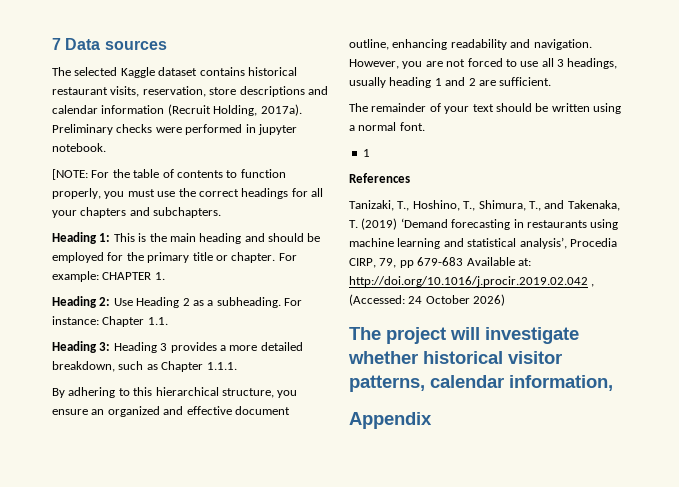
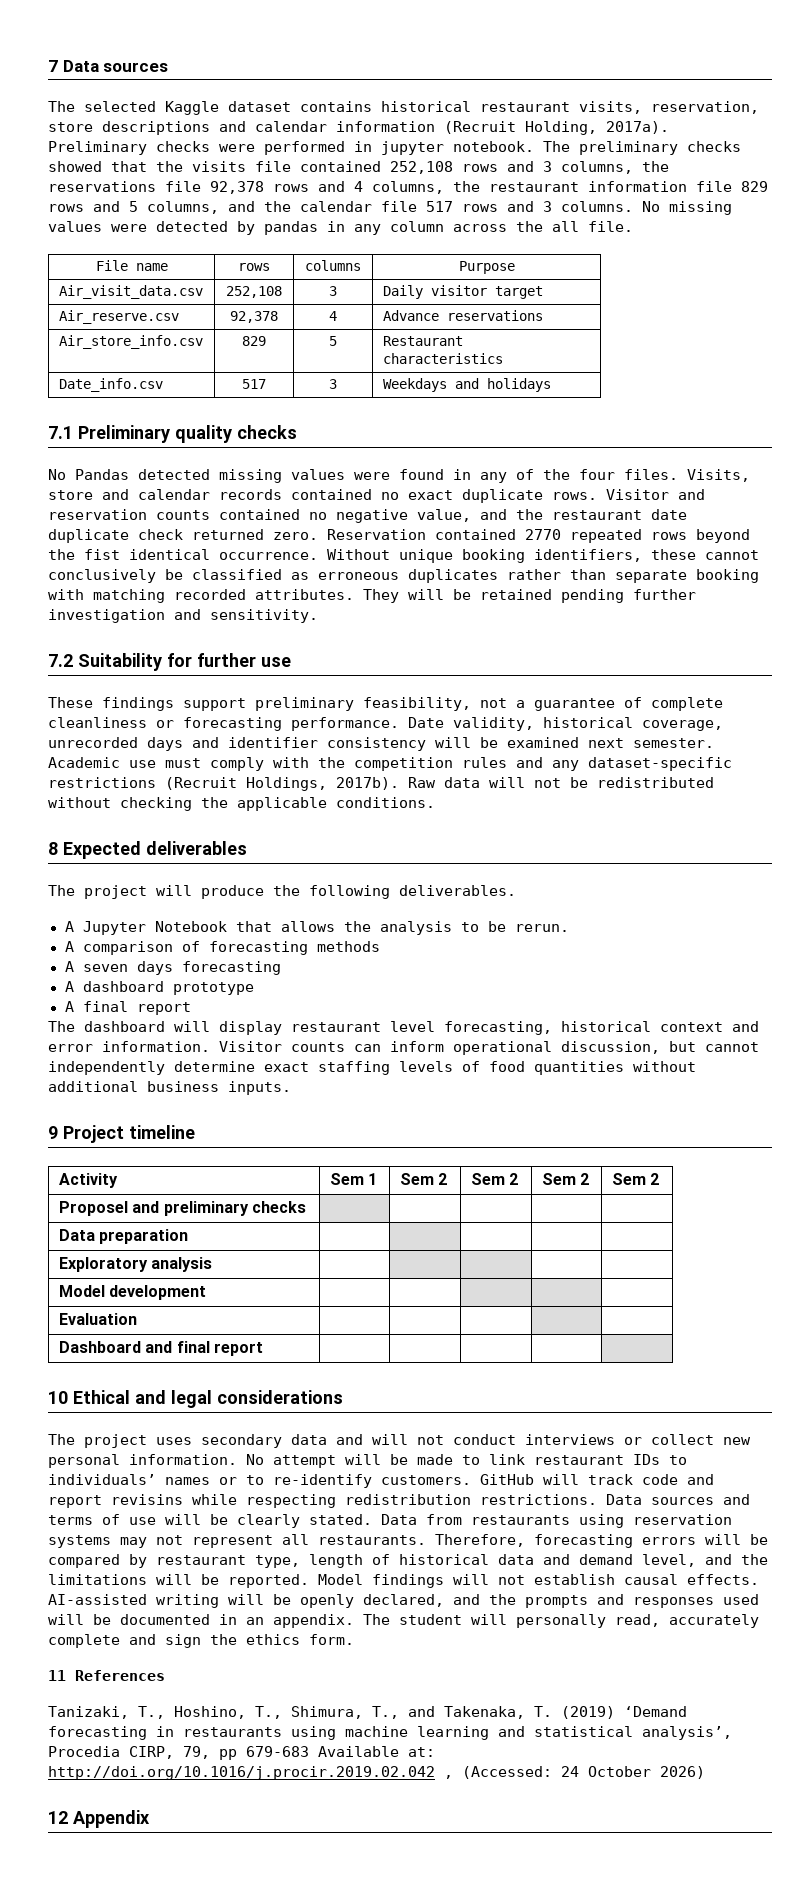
[52,169,286,180] [52,188,323,199] [52,207,222,218] [52,232,321,244] [52,252,297,263] [52,271,165,282] [52,296,302,308] [52,316,168,327] [52,341,303,353] [52,361,237,372] [52,387,298,398] [52,406,290,417] [349,39,592,50] [349,58,618,69] [349,77,552,88] [349,103,621,114] [349,122,425,131] [362,149,370,157] // [NOTE: For the table of contents to function properly, you must use the correct headings for all your chapters and subchapters. // Heading 1: This is the main heading and should be employed for the primary title or chapter. For example: CHAPTER 1. // Heading 2: Use Heading 2 as a subheading. For instance: Chapter 1.1. // Heading 3: Heading 3 provides a more detailed breakdown, such as Chapter 1.1.1. // By adhering to this hierarchical structure, you ensure an organized and effective document outline, enhancing readability and navigation. However, you are not forced to use all 3 headings, usually heading 1 and 2 are sufficient. // The remainder of your text should be written using a normal font. // 1 // -> [543,141,741,155] [48,161,669,174] [48,181,768,194] [48,201,732,215] [48,221,633,235] [95,260,168,271] [238,263,270,271] [305,260,361,271] [458,261,515,274] [58,285,203,299] [226,286,282,298] [329,286,337,296] [382,285,543,299] [58,310,179,324] [230,311,278,323] [329,311,337,321] [382,310,543,321] [58,335,203,349] [242,336,266,346] [329,336,337,346] [382,336,463,346] [382,353,503,364] [58,378,163,392] [242,379,266,389] [329,379,337,389] [382,378,551,392] [48,425,297,443] [48,469,750,483] [48,489,705,503] [48,509,687,523] [48,529,750,543] [48,549,759,563] [48,569,759,583] [48,589,696,603] [48,609,318,623] [48,653,291,671] [48,697,723,711] [48,717,723,731] [48,737,714,751] [48,757,732,771] [48,777,714,791] [48,797,435,811] [48,841,247,859] [48,885,516,899] [64,921,569,935] [64,941,380,955] [64,961,281,975] [64,981,254,995] [64,1001,191,1015] [48,1021,759,1035] [48,1041,759,1055] [48,1061,696,1075] [48,1081,291,1095] [48,1125,195,1143] [58,1173,118,1188] [329,1173,378,1185] [399,1173,448,1185] [470,1173,519,1185] [541,1173,590,1185] [611,1173,660,1185] [58,1201,306,1216] [58,1229,189,1244] [58,1257,213,1272] [58,1285,207,1300] [58,1313,137,1325] [58,1341,263,1356] [48,1390,343,1408] [48,1434,751,1448] [48,1454,687,1468] [48,1474,714,1488] [48,1494,750,1508] [48,1514,732,1528] [48,1534,768,1548] [48,1554,768,1568] [48,1574,759,1588] [48,1594,759,1608] [48,1614,759,1628] [48,1634,354,1648] [48,1670,66,1681] The preliminary checks showed that the visits file contained 252,108 rows and 3 columns, the reservations file 92,378 rows and 4 columns, the restaurant information file 829 rows and 5 columns, and the calendar file 517 rows and 3 columns. No missing values were detected by pandas in any column across the all file. // File name | rows | columns | Purpose // Air_visit_data.csv | 252,108 | 3 | Daily visitor target // Air_reserve.csv | 92,378 | 4 | Advance reservations // Air_store_info.csv | 829 | 5 | Restaurant characteristics // Date_info.csv | 517 | 3 | Weekdays and holidays // 7.1 Preliminary quality checks // No Pandas detected missing values were found in any of the four files. Visits, store and calendar records contained no exact duplicate rows. Visitor and reservation counts contained no negative value, and the restaurant date duplicate check returned zero. Reservation contained 2770 repeated rows beyond the fist identical occurrence. Without unique booking identifiers, these cannot conclusively be classified as erroneous duplicates rather than separate booking with matching recorded attributes. They will be retained pending further investigation and sensitivity. // 7.2 Suitability for further use // These findings support preliminary feasibility, not a guarantee of complete cleanliness or forecasting performance. Date validity, historical coverage, unrecorded days and identifier consistency will be examined next semester. Academic use must comply with the competition rules and any dataset-specific restrictions (Recruit Holdings, 2017b). Raw data will not be redistributed without checking the applicable conditions. // 8 Expected deliverables // The project will produce the following deliverables. // A Jupyter Notebook that allows the analysis to be rerun. // A comparison of forecasting methods // A seven days forecasting // A dashboard prototype // A final report // The dashboard will display restaurant level forecasting, historical context and error information. Visitor counts can inform operational discussion, but cannot independently determine exact staffing levels of food quantities without additional business inputs. // 9 Project timeline // Activity | Sem 1 | Sem 2 | Sem 2 | Sem 2 | Sem 2 // Proposel and preliminary checks | | | | | // Data preparation | | | | | // Exploratory analysis | | | | | // Model development | | | | | // Evaluation | | | | | // Dashboard and final report | | | | | // 10 Ethical and legal considerations // The project uses secondary data and will not conduct interviews or collect new personal information. No attempt will be made to link restaurant IDs to individuals’ names or to re-identify customers. GitHub will track code and report revisins while respecting redistribution restrictions. Data sources and terms of use will be clearly stated. Data from restaurants using reservation systems may not represent all restaurants. Therefore, forecasting errors will be compared by restaurant type, length of historical data and demand level, and the limitations will be reported. Model findings will not establish causal effects. AI-assisted writing will be openly declared, and the prompts and responses used will be documented in an appendix. The student will personally read, accurately complete and sign the ethics form. // 11
[349,327,579,344] [348,351,562,364] [349,375,613,392] The project will investigate whether historical visitor patterns, calendar information, // -> [48,1811,68,1824] 12

